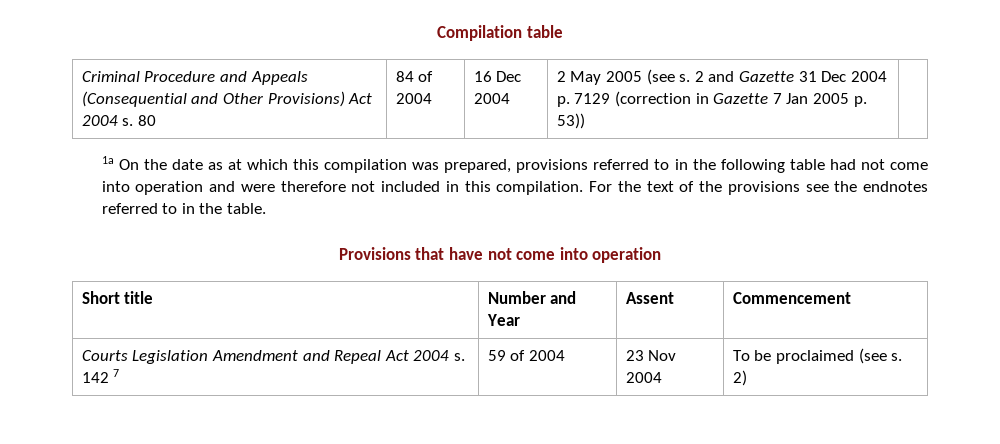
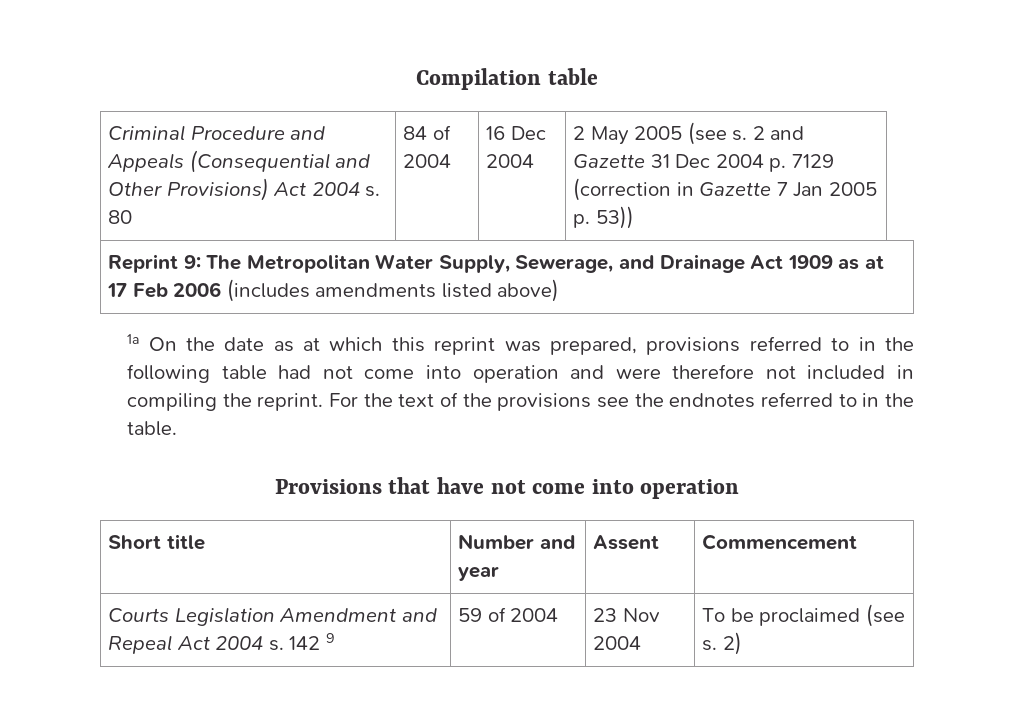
(585, 121) | -> [108,254,884,273] [107,279,560,302] // Reprint 9: The Metropolitan Water Supply, Sewerage, and Drainage Act 1909 as at 17 Feb 2006 (includes amendments listed above)
[324,159,408,173] compilation -> [434,337,496,355] reprint
[464,181,584,195] this compilation. -> [127,393,324,411] compiling the reprint.
[486,314,520,326] Year -> [458,566,500,581] year
[113,369,120,377] 7 -> [325,633,335,643] 9

